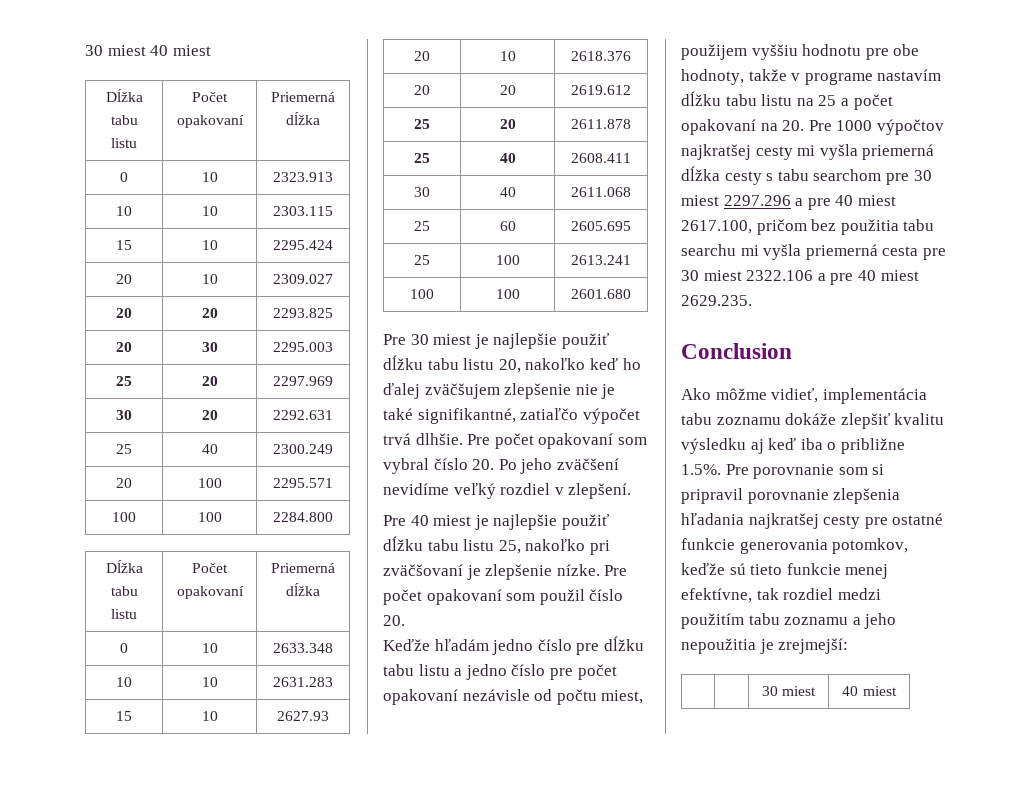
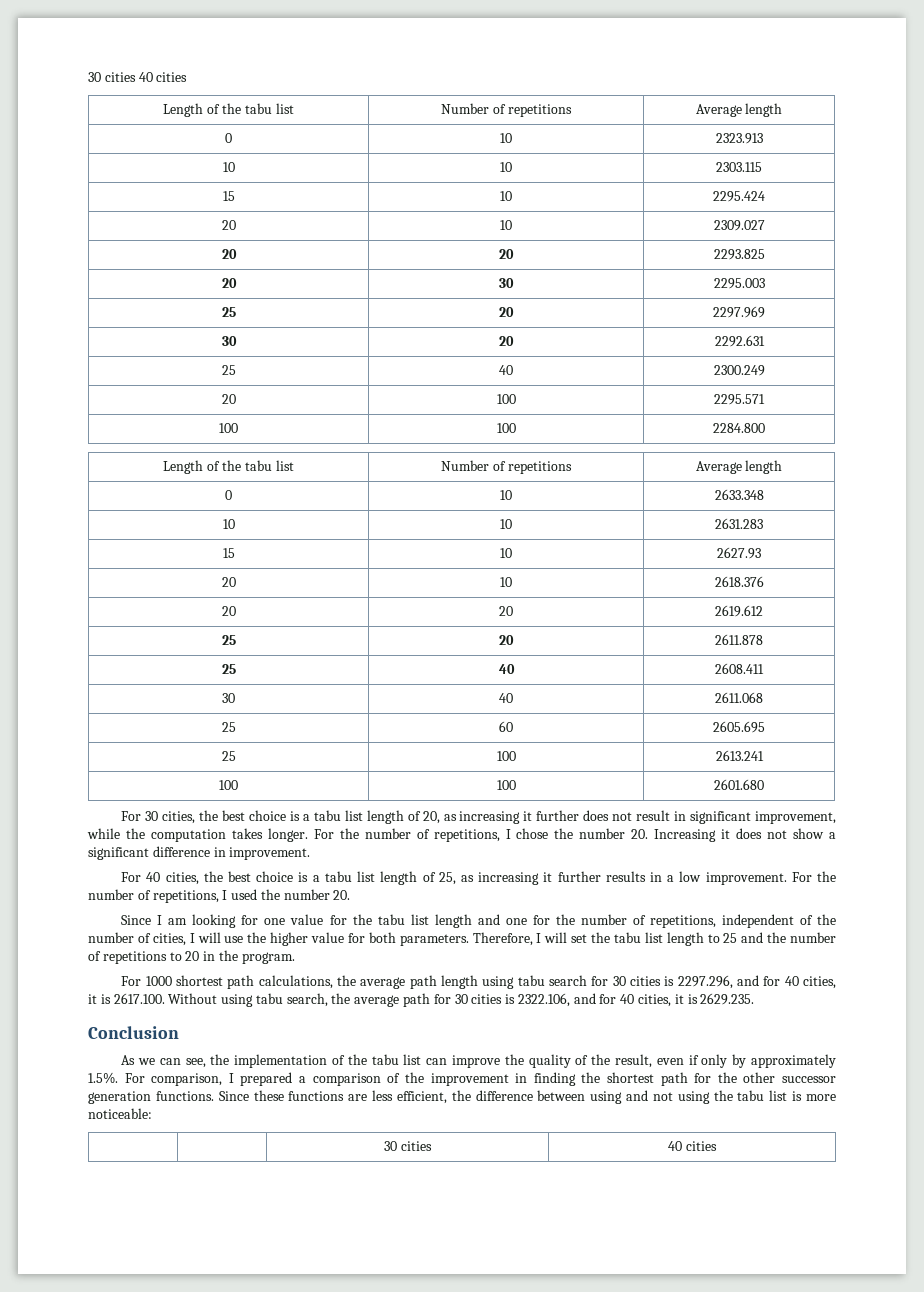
[85,45,211,56] [105,89,143,102] [110,115,138,125] [111,138,137,148] [192,92,228,102] [176,115,244,128] [271,92,335,102] [286,112,320,125] 30 miest 40 miest // Dĺžka tabu listu | Počet opakovaní | Priemerná dĺžka -> [88,72,188,82] [163,103,294,117] [441,103,572,117] [695,103,783,117] 30 cities 40 cities // Length of the tabu list | Number of repetitions | Average length
[105,560,143,573] [110,586,138,596] [111,609,137,619] [192,563,228,573] [176,586,244,599] [271,563,335,573] [286,583,320,596] Dĺžka tabu listu | Počet opakovaní | Priemerná dĺžka -> [163,460,294,474] [441,460,572,474] [695,460,783,474] Length of the tabu list | Number of repetitions | Average length
[383,333,609,349] [383,355,641,373] [383,383,616,399] [383,408,640,424] [383,433,647,449] [383,458,619,474] [383,483,632,499] [383,514,609,530] [383,536,610,555] [383,564,628,580] [383,589,624,605] [383,615,405,626] [383,636,644,655] [383,664,617,680] [383,689,644,705] [681,44,920,60] [681,69,942,85] [681,91,893,110] [681,119,944,135] [681,144,935,160] [681,166,932,185] [681,195,896,210] [681,219,935,235] [681,244,946,260] [681,270,919,285] [681,295,752,306] [681,343,792,359] [681,388,927,404] [681,413,945,429] [681,438,905,454] [681,464,885,479] [681,488,901,504] [681,513,944,529] [681,538,909,554] [681,563,889,579] [681,588,881,603] [681,613,897,629] [681,638,849,654] [761,686,817,696] [842,686,897,696] Pre 30 miest je najlepšie použiť dĺžku tabu listu 20, nakoľko keď ho ďalej zväčšujem zlepšenie nie je také signifikantné, zatiaľčo výpočet trvá dlhšie. Pre počet opakovaní som vybral číslo 20. Po jeho zväčšení nevidíme veľký rozdiel v zlepšení. // Pre 40 miest je najlepšie použiť dĺžku tabu listu 25, nakoľko pri zväčšovaní je zlepšenie nízke. Pre počet opakovaní som použil číslo 20. // Keďže hľadám jedno číslo pre dĺžku tabu listu a jedno číslo pre počet opakovaní nezávisle od počtu miest, použijem vyššiu hodnotu pre obe hodnoty, takže v programe nastavím dĺžku tabu listu na 25 a počet opakovaní na 20. Pre 1000 výpočtov najkratšej cesty mi vyšla priemerná dĺžka cesty s tabu searchom pre 30 miest 2297.296 a pre 40 miest 2617.100, pričom bez použitia tabu searchu mi vyšla priemerná cesta pre 30 miest 2322.106 a pre 40 miest 2629.235. // Conclusion // Ako môžme vidieť, implementácia tabu zoznamu dokáže zlepšiť kvalitu výsledku aj keď iba o približne 1.5%. Pre porovnanie som si pripravil porovnanie zlepšenia hľadania najkratšej cesty pre ostatné funkcie generovania potomkov, keďže sú tieto funkcie menej efektívne, tak rozdiel medzi použitím tabu zoznamu a jeho nepoužitia je zrejmejší: // | | 30 miest | 40 miest -> [121,810,836,824] [87,828,837,842] [88,846,311,860] [121,871,836,885] [88,889,351,903] [121,914,836,928] [88,932,836,946] [88,950,295,964] [121,975,836,989] [88,993,755,1007] [88,1026,179,1039] [121,1054,836,1068] [88,1072,836,1086] [88,1090,837,1104] [88,1108,152,1119] [384,1141,432,1151] [668,1141,717,1151] For 30 cities, the best choice is a tabu list length of 20, as increasing it further does not result in significant improvement, while the computation takes longer. For the number of repetitions, I chose the number 20. Increasing it does not show a significant difference in improvement. // For 40 cities, the best choice is a tabu list length of 25, as increasing it further results in a low improvement. For the number of repetitions, I used the number 20. // Since I am looking for one value for the tabu list length and one for the number of repetitions, independent of the number of cities, I will use the higher value for both parameters. Therefore, I will set the tabu list length to 25 and the number of repetitions to 20 in the program. // For 1000 shortest path calculations, the average path length using tabu search for 30 cities is 2297.296, and for 40 cities, it is 2617.100. Without using tabu search, the average path for 30 cities is 2322.106, and for 40 cities, it is 2629.235. // Conclusion // As we can see, the implementation of the tabu list can improve the quality of the result, even if only by approximately 1.5%. For comparison, I prepared a comparison of the improvement in finding the shortest path for the other successor generation functions. Since these functions are less efficient, the difference between using and not using the tabu list is more noticeable: // | | 30 cities | 40 cities

